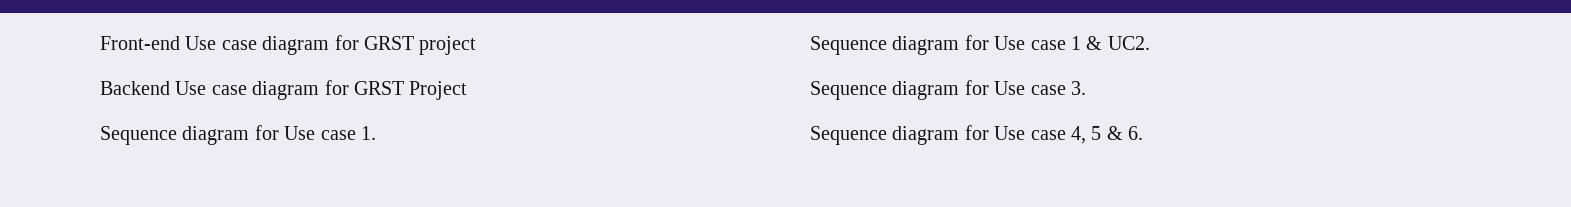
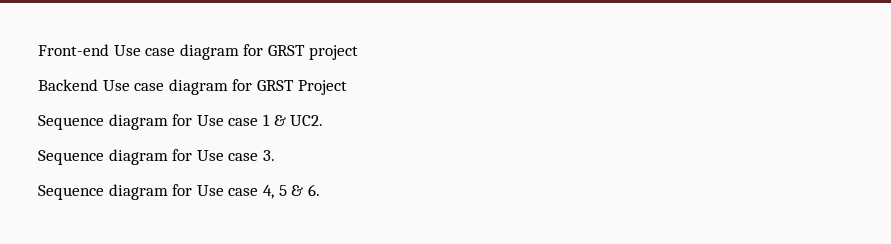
[100,125,376,145] // Sequence diagram for Use case 1. -> (347, 87) none

